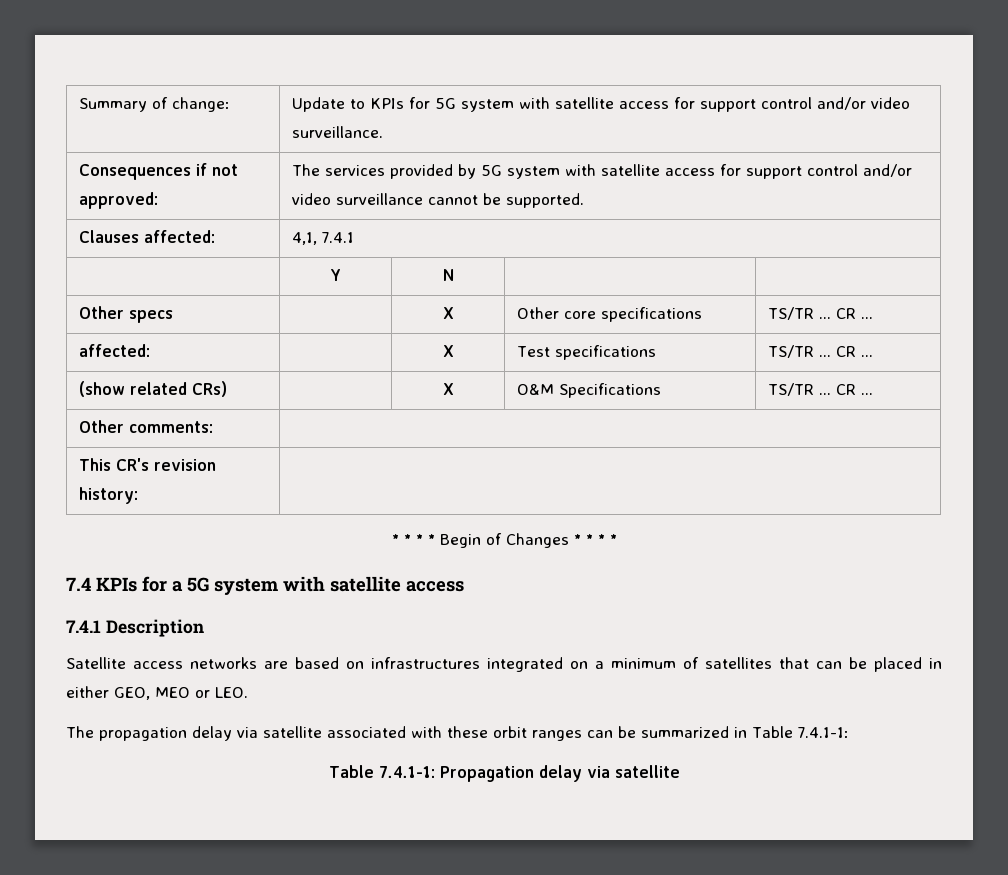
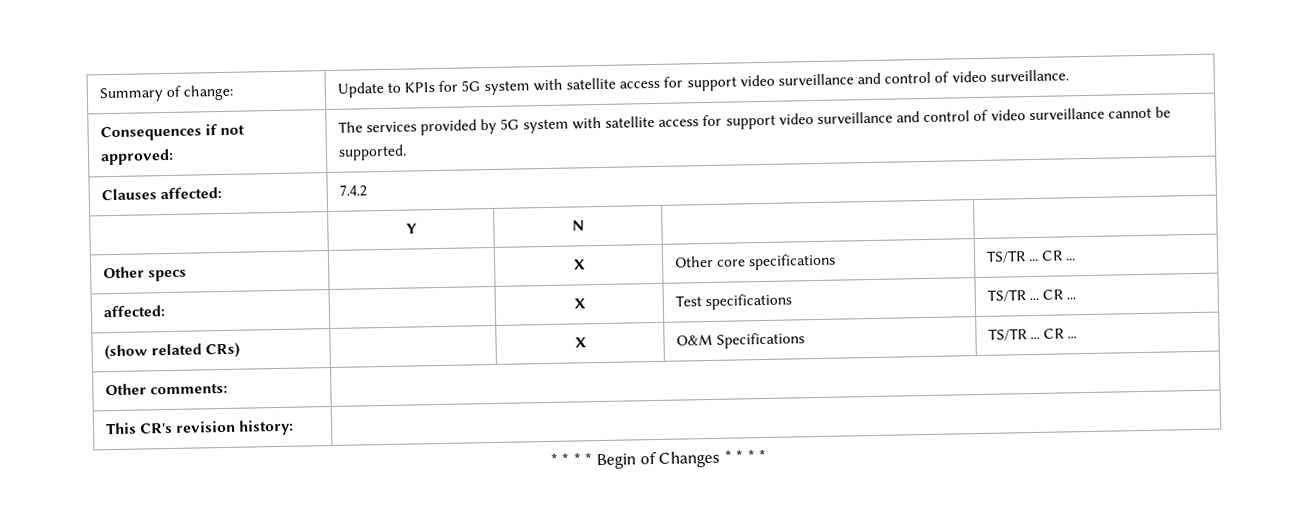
[760,97,866,110] control and/or -> [739,71,950,87] video surveillance and control of
[806,164,912,177] control and/or -> [778,109,989,125] video surveillance and control of
[291,232,354,245] 4,1, 7.4.1 -> [338,184,367,197] 7.4.2
[66,576,464,595] [66,619,204,637] [66,657,942,672] [66,686,248,700] [66,726,849,741] [328,765,680,782] // 7.4 KPIs for a 5G system with satellite access // 7.4.1 Description // Satellite access networks are based on infrastructures integrated on a minimum of satellites that can be placed in either GEO, MEO or LEO. // The propagation delay via satellite associated with these orbit ranges can be summarized in Table 7.4.1-1: // Table 7.4.1-1: Propagation delay via satellite -> (767, 455) none

